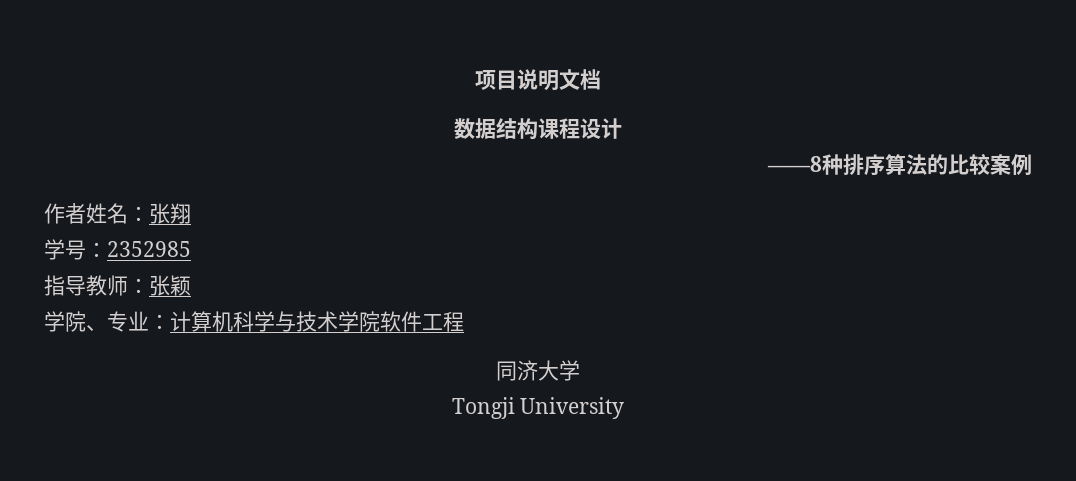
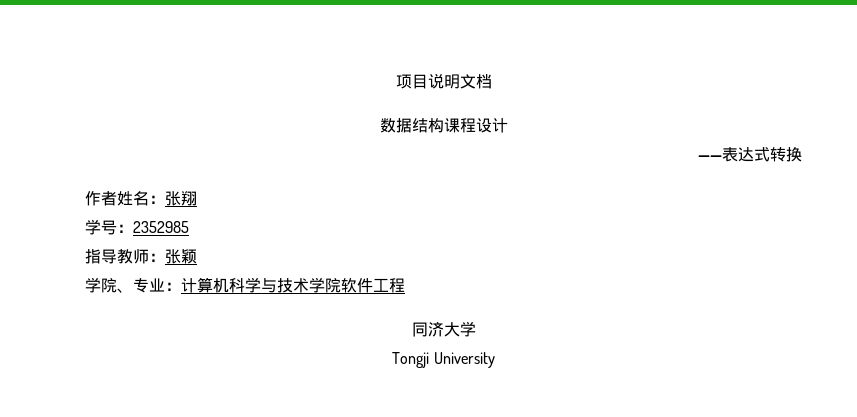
[767,153,1032,176] ——8种排序算法的比较案例 -> [698,147,802,162] ——表达式转换

